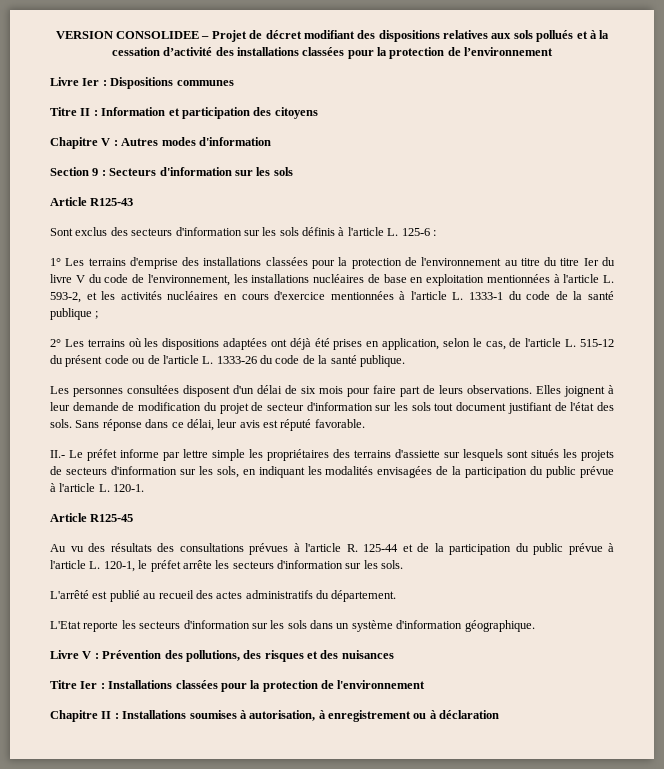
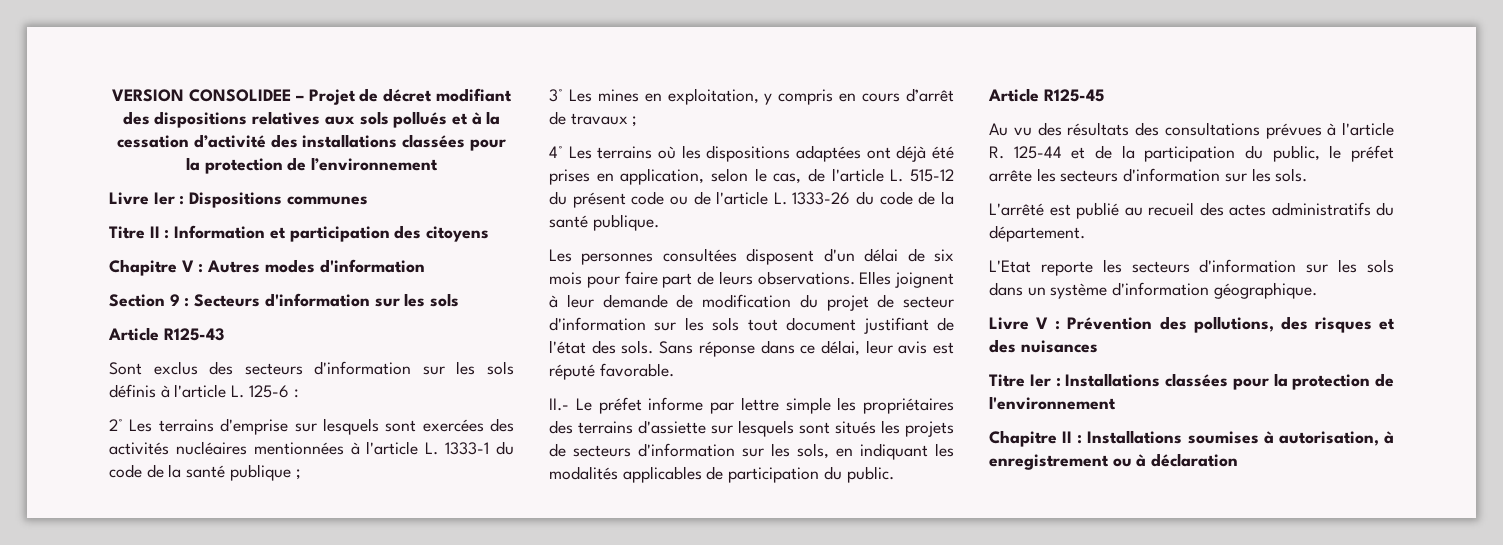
[50,258,61,266] 1° -> [109,418,123,431] 2°
[182,257,615,269] [50,274,614,286] [50,291,326,303] des installations classées pour la protection de l'environnement au titre du titre Ier du livre V du code de l'environnement, les installations nucléaires de base en exploitation mentionnées à l'article L. 593-2, et les activités nucléaires en cours d'exercice -> [294,418,514,435] [109,441,247,455] sur lesquels sont exercées des activités nucléaires
[50,339,61,347] 2° -> [549,88,954,105] [549,111,638,127] [549,145,563,158] 3° Les mines en exploitation, y compris en cours d’arrêt de travaux ; // 4°
[377,466,614,478] [50,483,145,492] envisagées de la participation du public prévue à l'article L. 120-1. -> [622,466,894,483] applicables de participation du public.
[533,543,614,555] [50,560,135,572] public prévue à l'article L. 120-1, -> [1272,145,1320,162] public,

